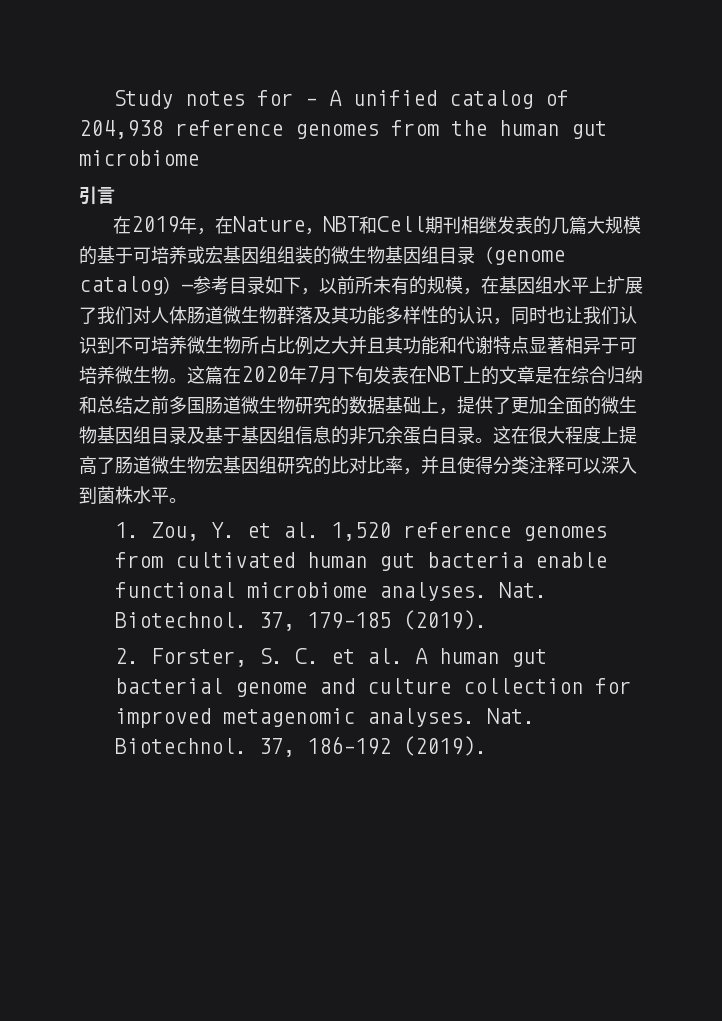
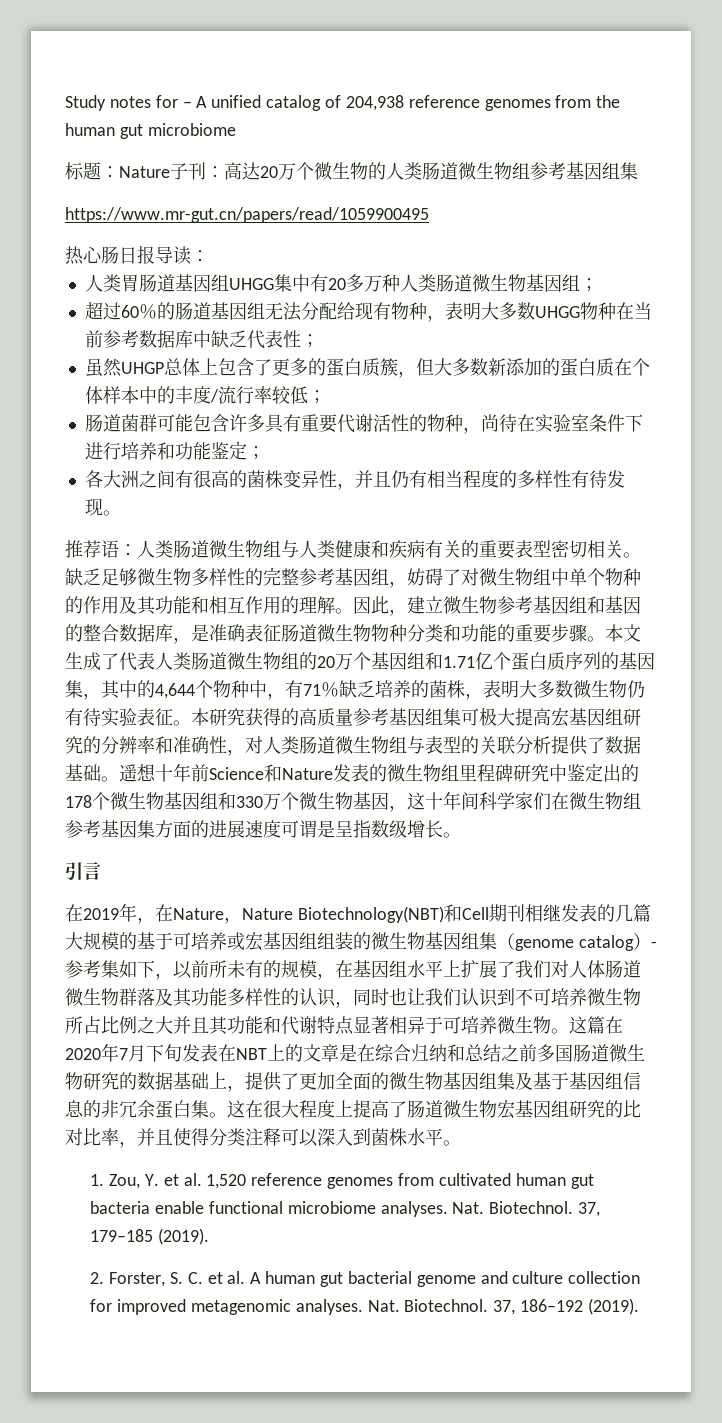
(199, 158) none -> [65,162,638,180] [65,207,429,223] [65,245,209,265] [84,274,598,292] [84,301,652,322] [84,330,319,349] [84,358,650,378] [84,386,326,404] [84,414,643,434] [84,441,265,460] [84,470,625,490] [84,498,121,516] [65,540,641,559] [65,567,641,588] [65,596,641,616] [65,624,641,644] [65,652,655,671] [65,680,645,700] [65,707,641,727] [65,736,641,756] [65,763,639,782] [65,791,641,812] [65,820,461,838] // 标题：Nature子刊：高达20万个微生物的人类肠道微生物组参考基因组集 // https://www.mr-gut.cn/papers/read/1059900495 // 热心肠日报导读： // 人类胃肠道基因组UHGG集中有20多万种人类肠道微生物基因组； // 超过60％的肠道基因组无法分配给现有物种，表明大多数UHGG物种在当前参考数据库中缺乏代表性； // 虽然UHGP总体上包含了更多的蛋白质簇，但大多数新添加的蛋白质在个体样本中的丰度/流行率较低； // 肠道菌群可能包含许多具有重要代谢活性的物种，尚待在实验室条件下进行培养和功能鉴定； // 各大洲之间有很高的菌株变异性，并且仍有相当程度的多样性有待发现。 // 推荐语：人类肠道微生物组与人类健康和疾病有关的重要表型密切相关。缺乏足够微生物多样性的完整参考基因组，妨碍了对微生物组中单个物种的作用及其功能和相互作用的理解。因此，建立微生物参考基因组和基因的整合数据库，是准确表征肠道微生物物种分类和功能的重要步骤。本文生成了代表人类肠道微生物组的20万个基因组和1.71亿个蛋白质序列的基因集，其中的4,644个物种中，有71％缺乏培养的菌株，表明大多数微生物仍有待实验表征。本研究获得的高质量参考基因组集可极大提高宏基因组研究的分辨率和准确性，对人类肠道微生物组与表型的关联分析提供了数据基础。遥想十年前Science和Nature发表的微生物组里程碑研究中鉴定出的178个微生物基因组和330万个微生物基因，这十年间科学家们在微生物组参考基因集方面的进展速度可谓是呈指数级增长。
[322,216,359,232] NBT -> [242,906,444,923] Nature Biotechnology(NBT)
[439,246,475,264] 目录 -> [479,932,497,950] 集
[229,276,265,294] 目录 -> [101,960,119,978] 集
[151,426,187,444] 目录 -> [497,1072,515,1090] 集
[439,426,475,444] 目录 -> [191,1100,209,1118] 集

